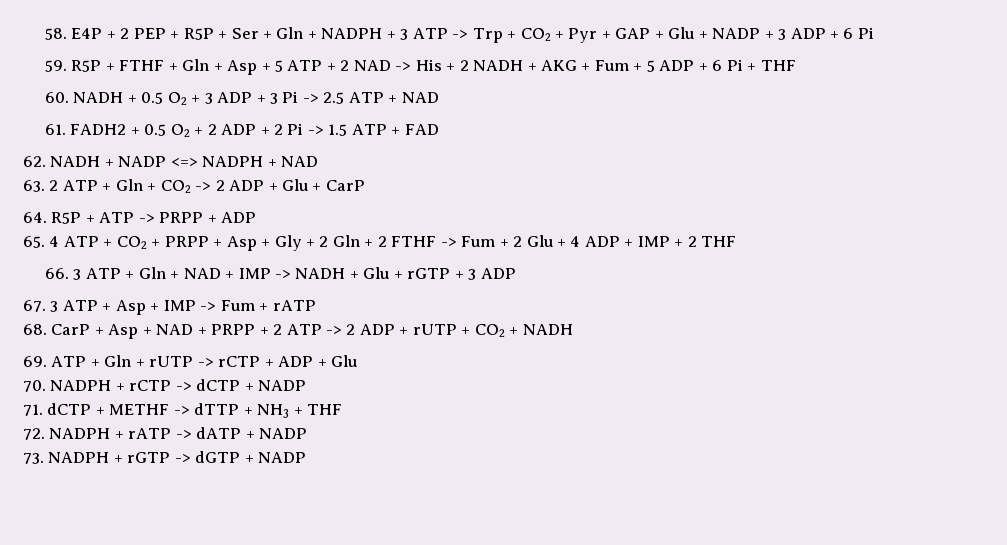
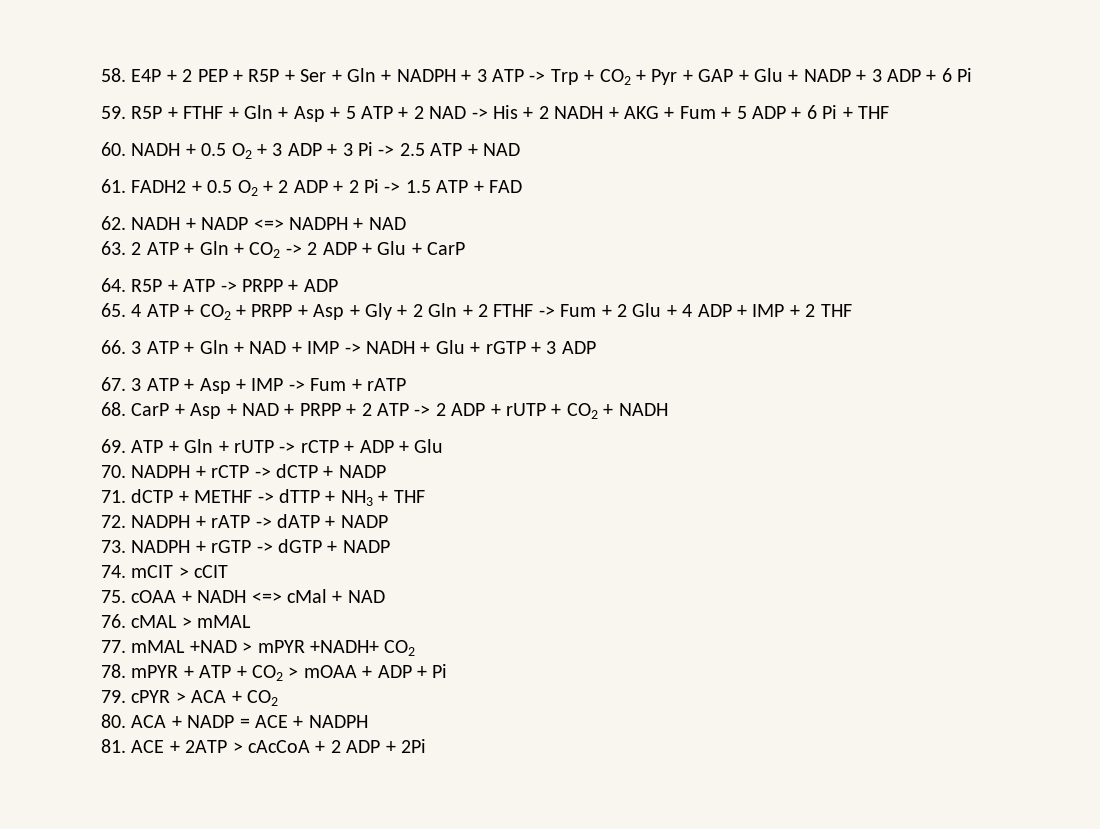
(307, 457) none -> [101,565,229,578] [101,589,385,603] [101,614,252,628] [101,640,416,656] [101,664,448,681] [101,690,278,706] [101,714,368,728] [101,739,426,753] // 74. mCIT > cCIT // 75. cOAA + NADH <=> cMal + NAD // 76. cMAL > mMAL // 77. mMAL +NAD > mPYR +NADH+ CO2 // 78. mPYR + ATP + CO2 > mOAA + ADP + Pi // 79. cPYR > ACA + CO2 // 80. ACA + NADP = ACE + NADPH // 81. ACE + 2ATP > cAcCoA + 2 ADP + 2Pi

